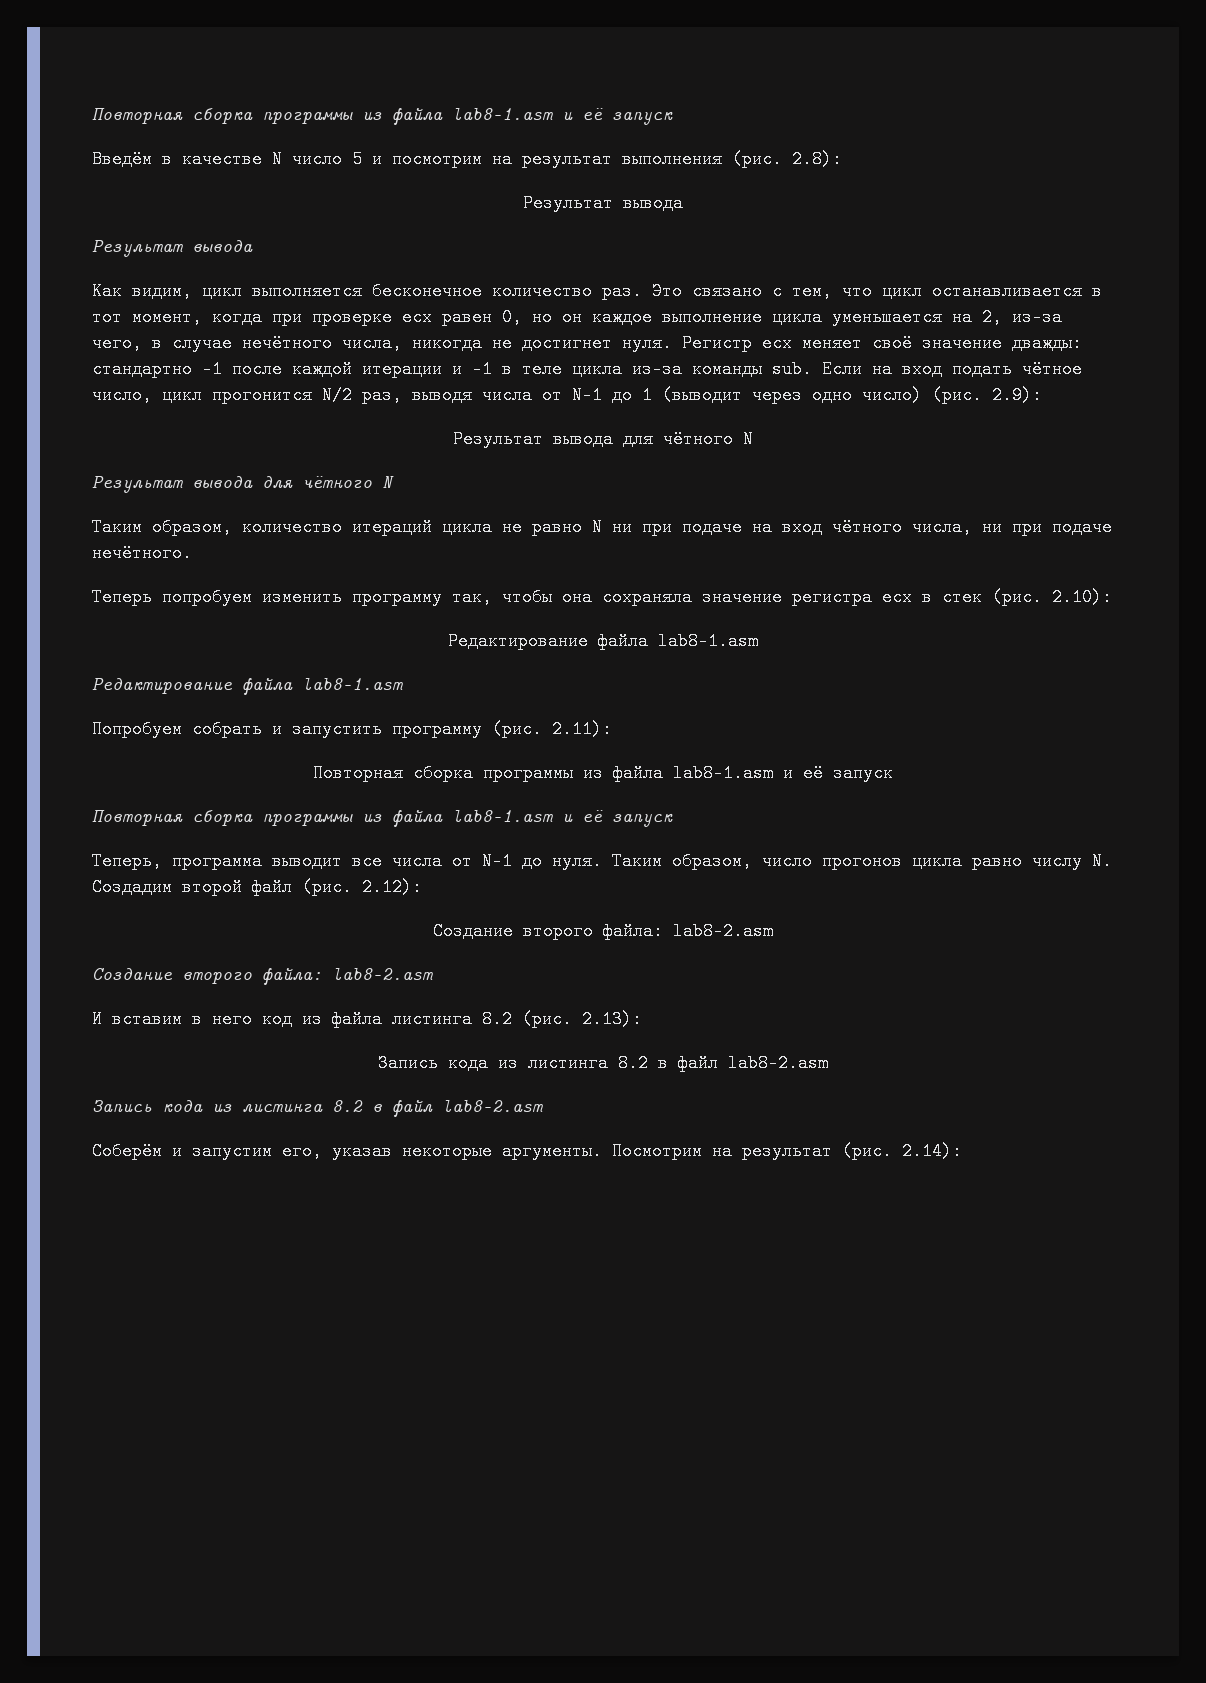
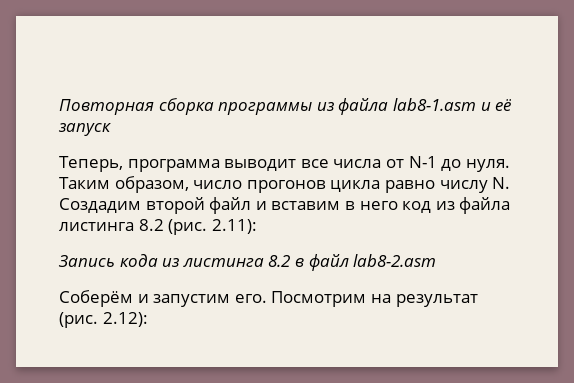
[92,107,673,125] [92,150,842,168] [523,196,683,212] [92,240,253,257] [92,282,1102,300] [92,308,1062,326] [92,334,1082,352] [92,360,1082,378] [92,386,1042,404] [453,430,753,448] [92,476,394,493] [92,518,1112,536] [92,544,192,562] [92,588,1112,606] [448,632,758,650] [92,677,403,695] [92,720,612,738] [313,764,893,782] [92,809,673,827] Повторная сборка программы из файла lab8-1.asm и её запуск // Введём в качестве N число 5 и посмотрим на результат выполнения (рис. 2.8): // Результат вывода // Результат вывода // Как видим, цикл выполняется бесконечное количество раз. Это связано с тем, что цикл останавливается в тот момент, когда при проверке ecx равен 0, но он каждое выполнение цикла уменьшается на 2, из-за чего, в случае нечётного числа, никогда не достигнет нуля. Регистр ecx меняет своё значение дважды: стандартно -1 после каждой итерации и -1 в теле цикла из-за команды sub. Если на вход подать чётное число, цикл прогонится N/2 раз, выводя числа от N-1 до 1 (выводит через одно число) (рис. 2.9): // Результат вывода для чётного N // Результат вывода для чётного N // Таким образом, количество итераций цикла не равно N ни при подаче на вход чётного числа, ни при подаче нечётного. // Теперь попробуем изменить программу так, чтобы она сохраняла значение регистра ecx в стек (рис. 2.10): // Редактирование файла lab8-1.asm // Редактирование файла lab8-1.asm // Попробуем собрать и запустить программу (рис. 2.11): // Повторная сборка программы из файла lab8-1.asm и её запуск // Повторная сборка программы из файла lab8-1.asm и её запуск -> [59,98,512,115] [58,123,111,136] Повторная сборка программы из файла lab8-1.asm и её запуск
[302,878,422,896] [433,922,773,940] [92,967,433,985] [92,1012,102,1024] (рис. 2.12): // Создание второго файла: lab8-2.asm // Создание второго файла: lab8-2.asm // И -> [255,201,267,210] и
[582,1010,642,1028] [378,1054,828,1072] 2.13): // Запись кода из листинга 8.2 в файл lab8-2.asm -> [211,219,257,234] 2.11):
[282,1142,602,1160] его, указав некоторые аргументы. -> [234,294,267,303] его.
[902,1142,962,1160] 2.14): -> [102,312,148,327] 2.12):

